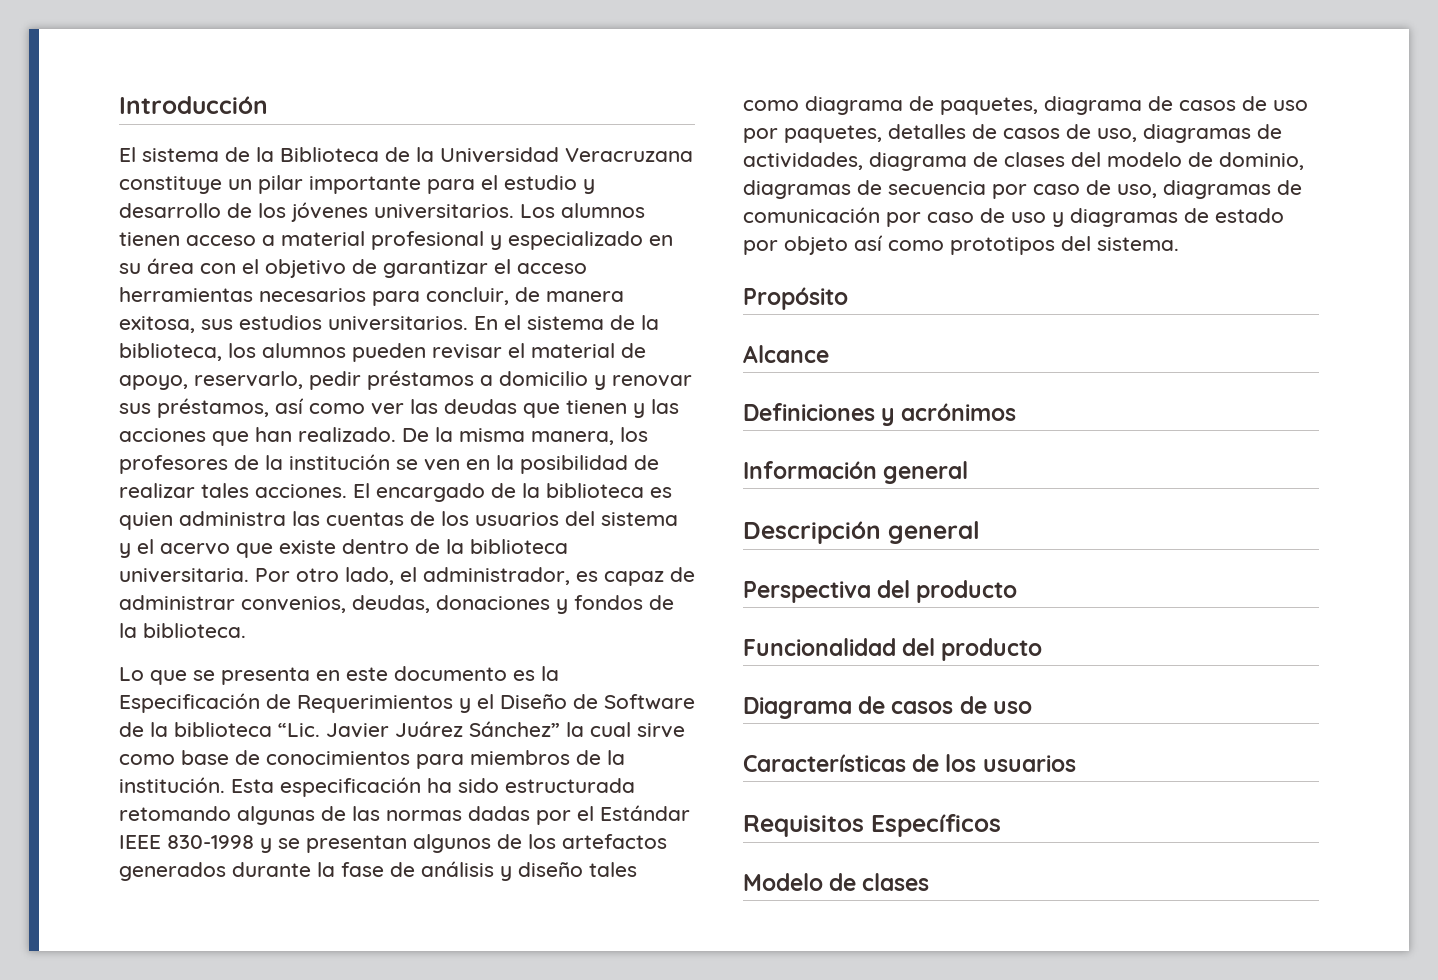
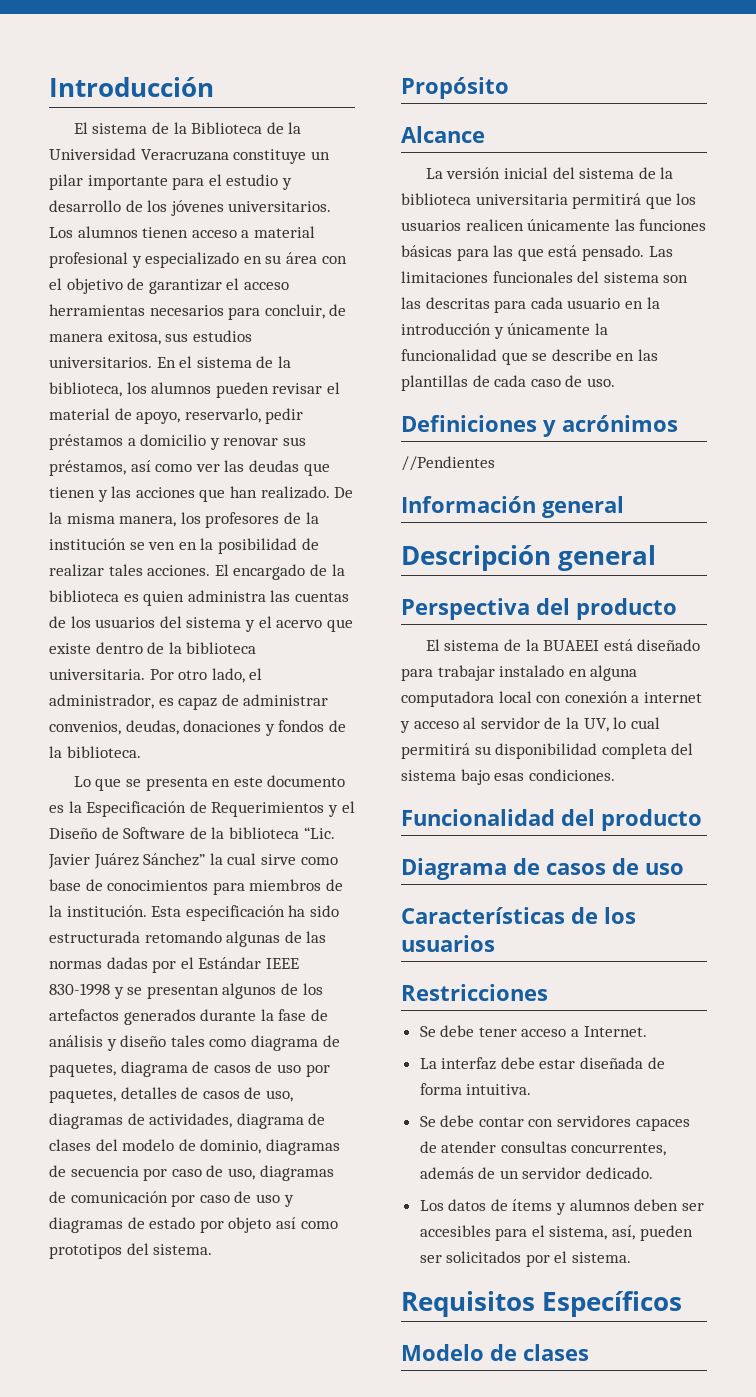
(829, 354) none -> [425,167,674,179] [401,193,697,209] [401,219,707,231] [401,245,673,261] [401,271,689,283] [401,297,660,313] [401,323,608,339] [401,349,658,365] [401,375,615,391] // La versión inicial del sistema de la biblioteca universitaria permitirá que los usuarios realicen únicamente las funciones básicas para las que está pensado. Las limitaciones funcionales del sistema son las descritas para cada usuario en la introducción y únicamente la funcionalidad que se describe en las plantillas de cada caso de uso.
(1017, 412) none -> [401,456,495,471] // //Pendientes
(1018, 591) none -> [425,639,701,651] [401,665,638,681] [401,691,702,707] [400,717,660,733] [401,743,694,759] [401,769,615,785] // El sistema de la BUAEEI está diseñado para trabajar instalado en alguna computadora local con conexión a internet y acceso al servidor de la UV, lo cual permitirá su disponibilidad completa del sistema bajo esas condiciones.
(1076, 763) none -> [401,984,548,1001] [419,1025,647,1037] [419,1057,665,1070] [419,1083,532,1095] [419,1115,690,1131] [419,1141,667,1156] [419,1167,654,1179] [419,1199,704,1215] [419,1225,693,1241] [419,1251,632,1267] // Restricciones // Se debe tener acceso a Internet. // La interfaz debe estar diseñada de forma intuitiva. // Se debe contar con servidores capaces de atender consultas concurrentes, además de un servidor dedicado. // Los datos de ítems y alumnos deben ser accesibles para el sistema, así, pueden ser solicitados por el sistema.

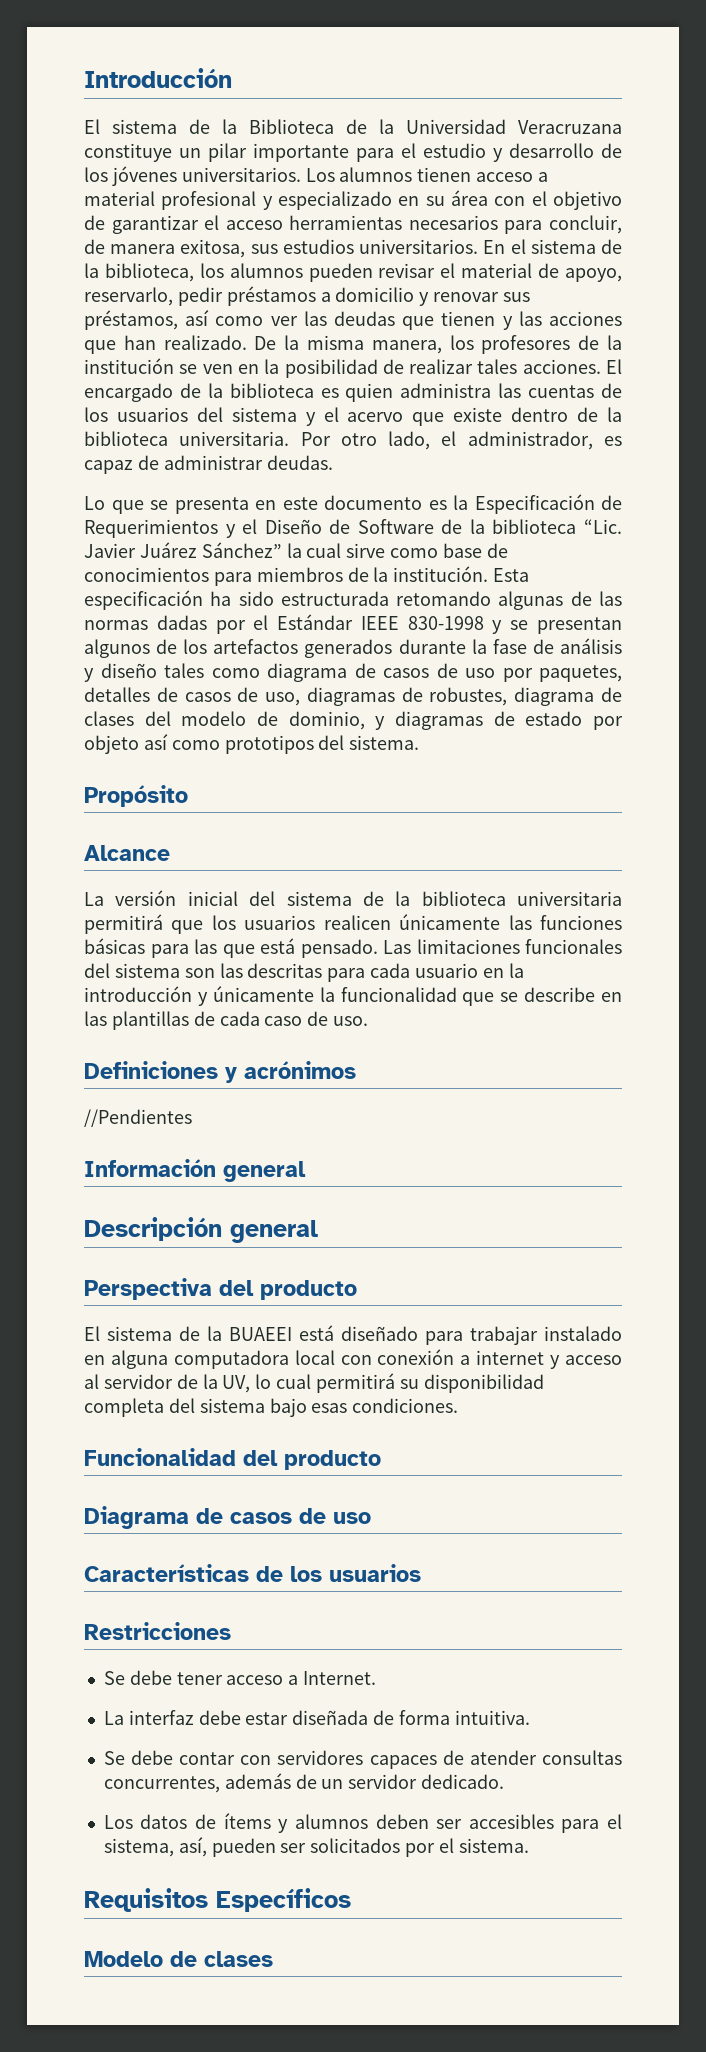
[49,720,346,736] [49,746,141,758] convenios, deudas, donaciones y fondos de la biblioteca. -> [266,455,333,470] deudas.
[49,1061,210,1077] paquetes, diagrama de -> (376, 670) none
[149,1113,233,1128] actividades, -> [429,687,508,706] robustes,
[265,1139,340,1155] [49,1165,334,1181] [49,1191,280,1207] diagramas de secuencia por caso de uso, diagramas de comunicación por caso de uso -> (365, 720) none

